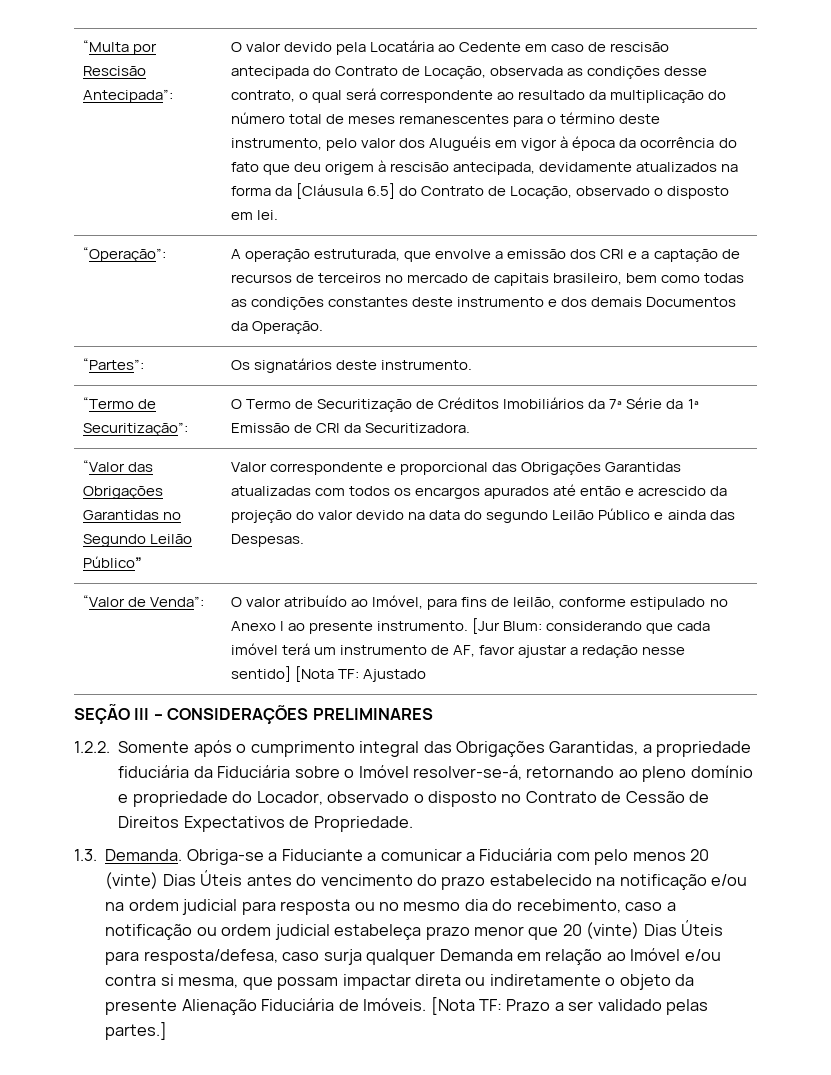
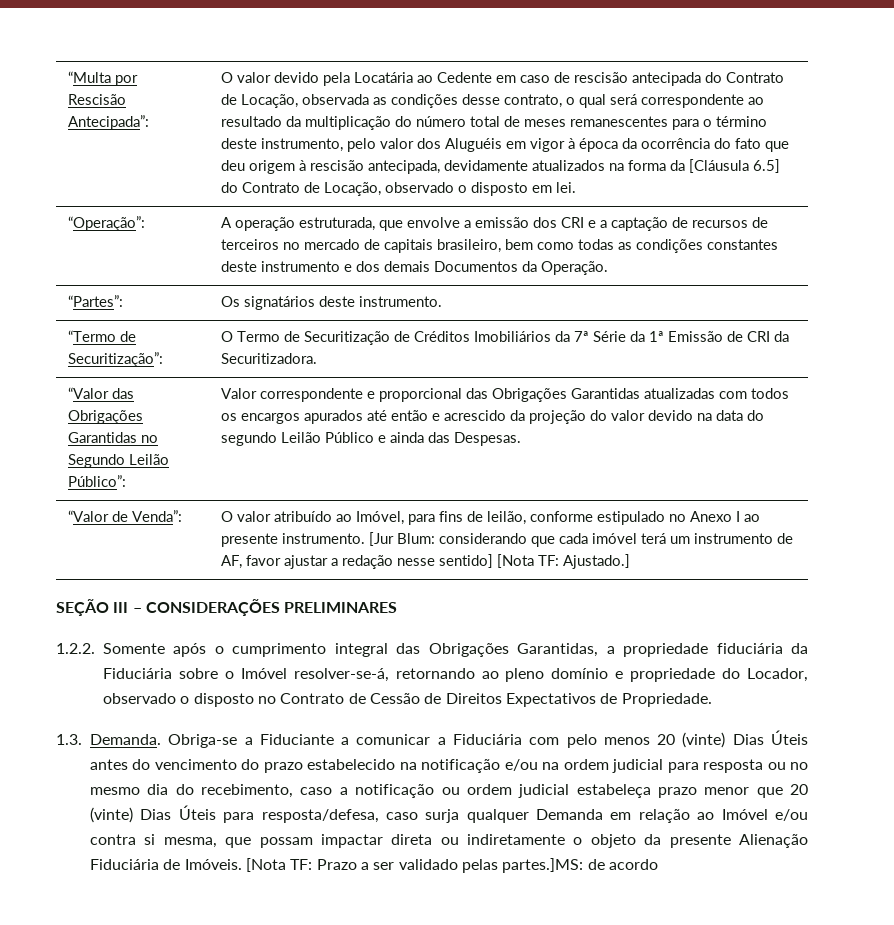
[82,556,142,568] Público” -> [68,475,127,487] Público”:
[363,669,427,682] Ajustado -> [563,554,631,569] Ajustado.]
[105,1022,168,1040] partes.] -> [502,858,658,873] partes.]MS: de acordo

